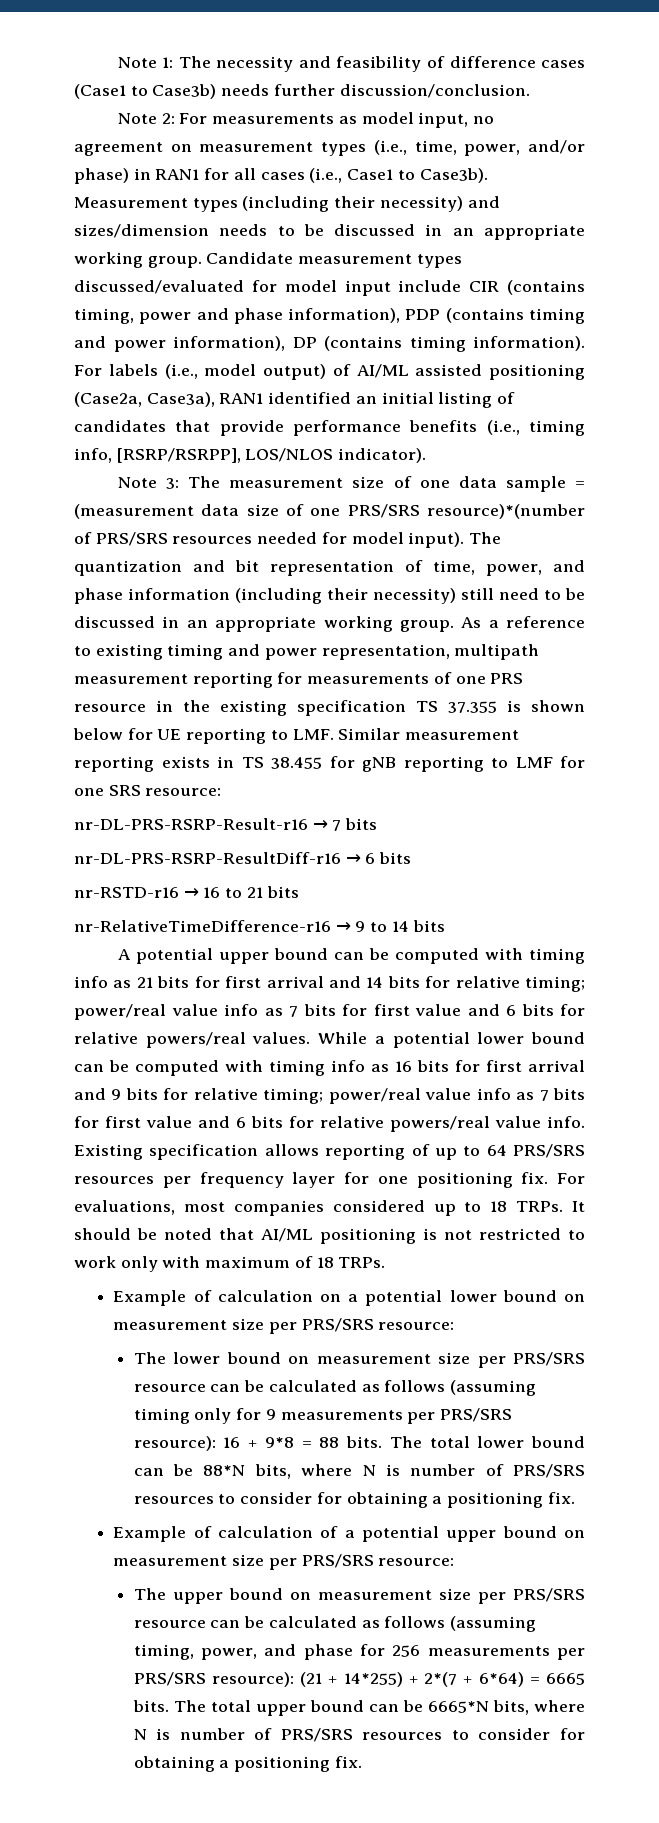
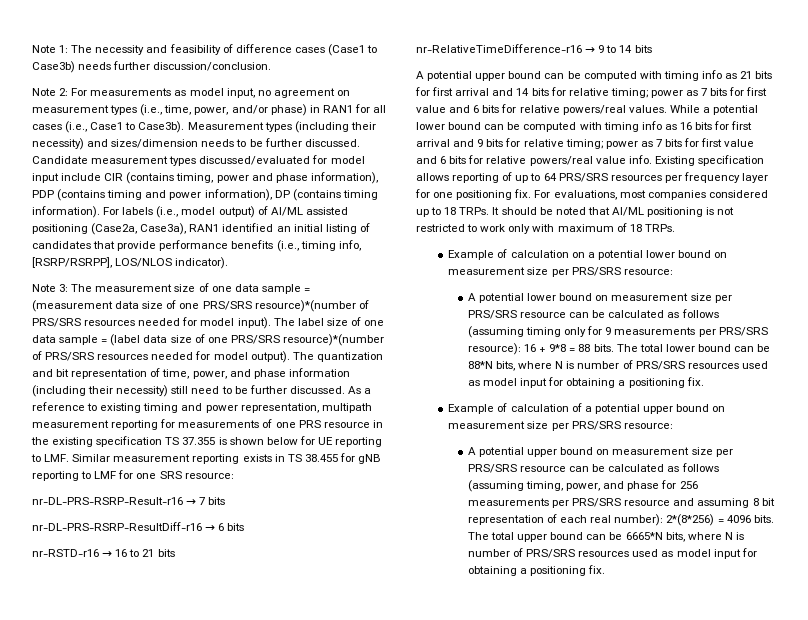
[334,224,585,240] [74,252,202,268] discussed in an appropriate working group. -> [264,138,360,147] further discussed.
(502, 538) none -> [297,317,385,326] [32,334,384,346] [32,351,314,363] label size of one data sample = (label data size of one PRS/SRS resource)*(number of PRS/SRS resources needed for model output). The
[74,616,454,632] discussed in an appropriate working group. -> [249,385,345,394] further discussed.
[74,1004,258,1020] power/real value info -> [650,90,683,98] power
[328,1088,511,1104] power/real value info -> [605,141,638,149] power
[133,1352,166,1364] The -> [467,293,525,303] A potential
[218,1492,313,1504] to consider -> [741,361,768,369] [467,378,548,388] used as model input
[133,1588,166,1600] The -> [467,447,525,457] A potential
[211,1672,585,1687] resource): (21 + 14*255) + 2*(7 + 6*64) = 6665 -> [624,498,775,508] [467,514,751,526] resource and assuming 8 bit representation of each real number): 2*(8*256) = 4096
[451,1728,551,1740] to consider -> [632,549,741,559] used as model input

